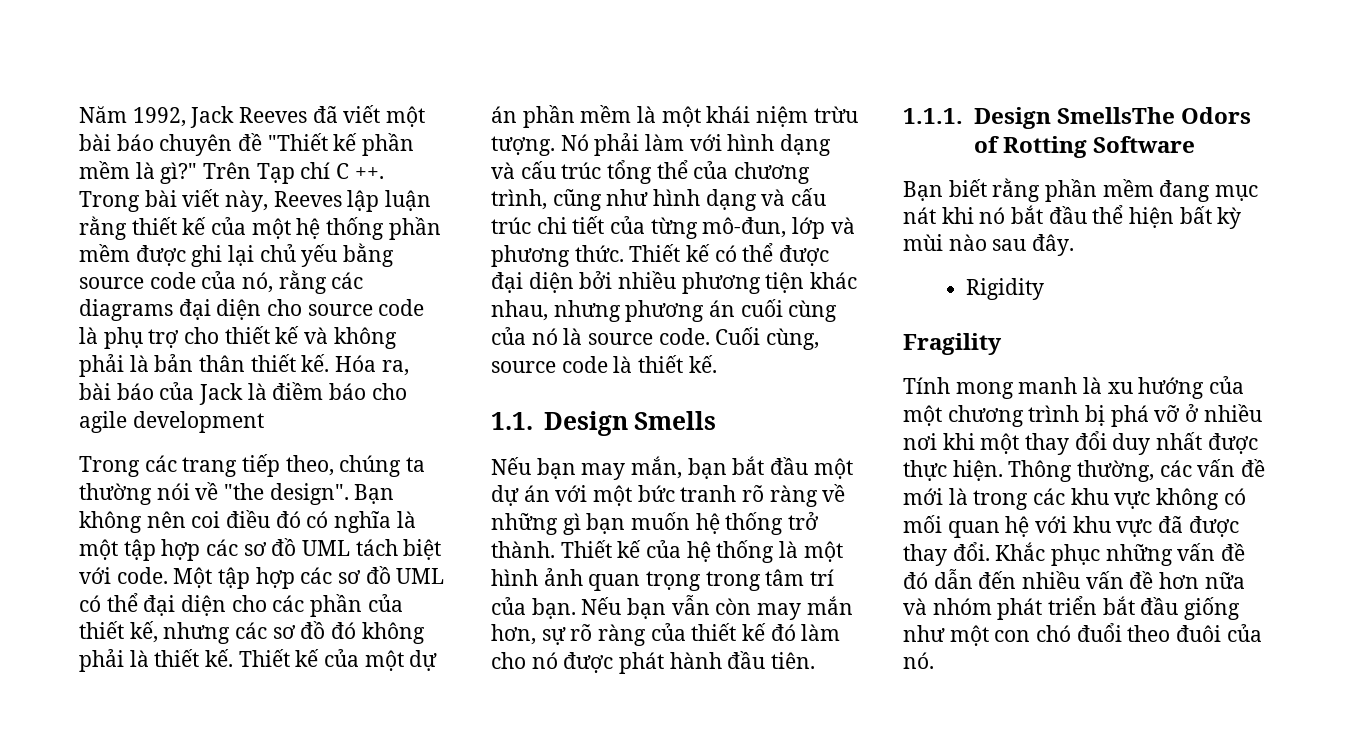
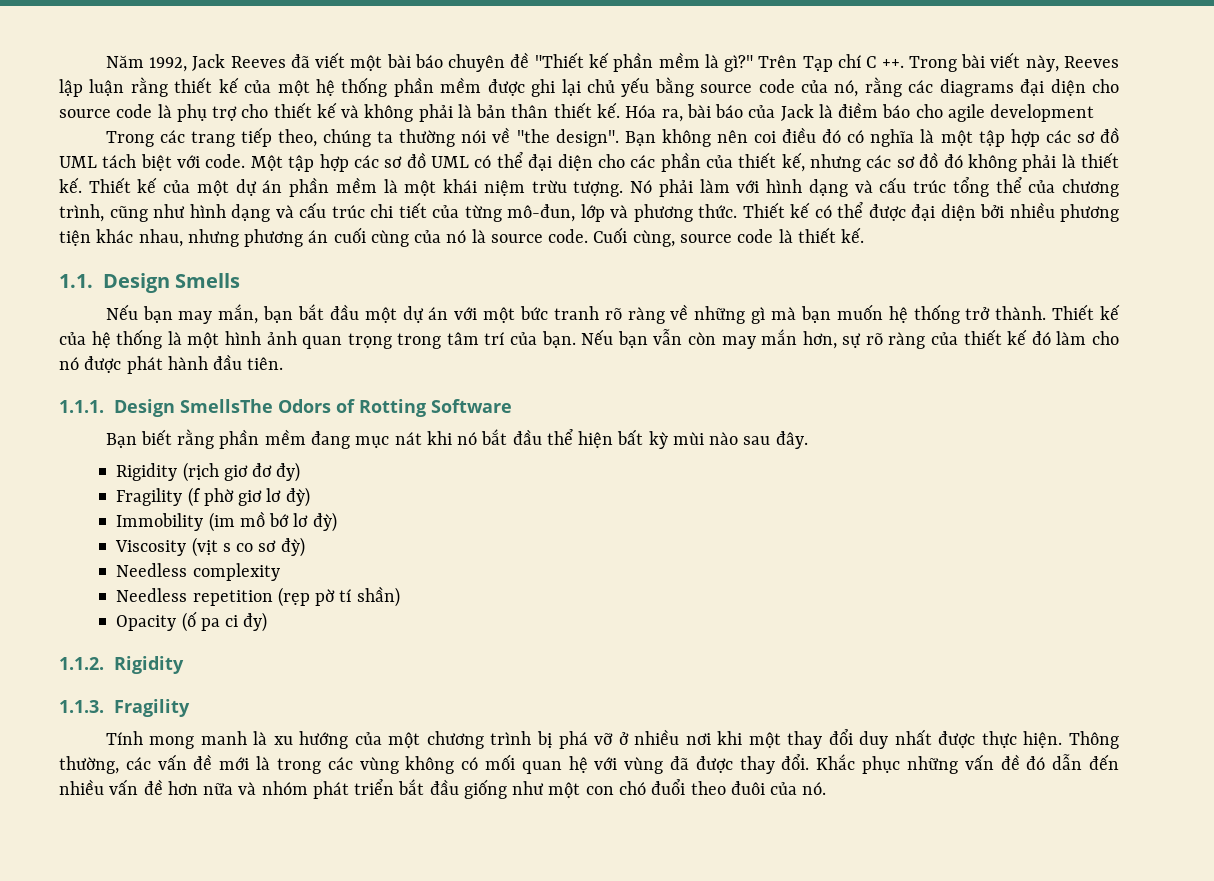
(581, 524) none -> [771,307,797,320] mà
(1045, 289) // -> [182,462,301,482] [116,487,310,507] [116,511,337,532] [115,537,305,557] [116,563,280,581] [116,586,400,607] [116,611,268,632] [59,656,184,674] [59,700,104,713] (rịch giơ đơ đy) // Fragility (f phờ giơ lơ đỳ) // Immobility (im mồ bớ lơ đỳ) // Viscosity (vịt s co sơ đỳ) // Needless complexity // Needless repetition (rẹp pờ tí shần) // Opacity (ố pa ci đy) // 1.1.2. Rigidity // 1.1.3.
[1070,488,1151,509] khu vực -> [359,757,399,774] vùng
[1072,516,1153,537] khu vực -> [624,757,664,774] vùng

